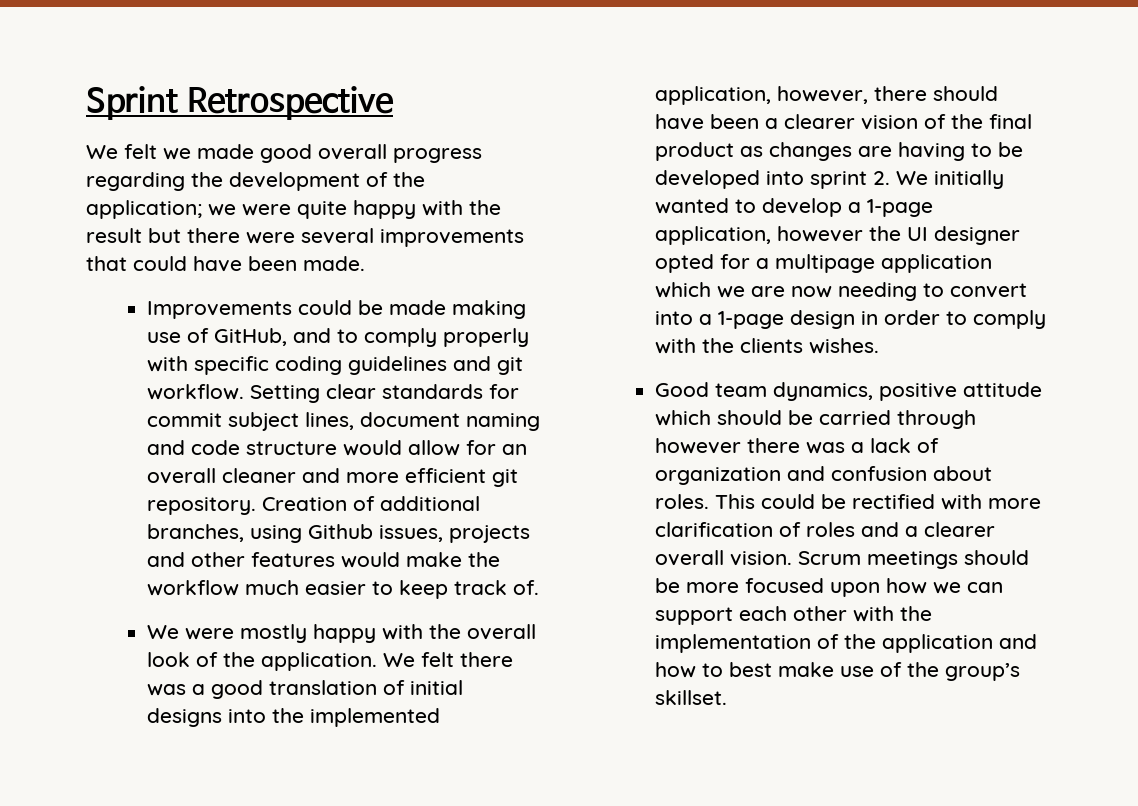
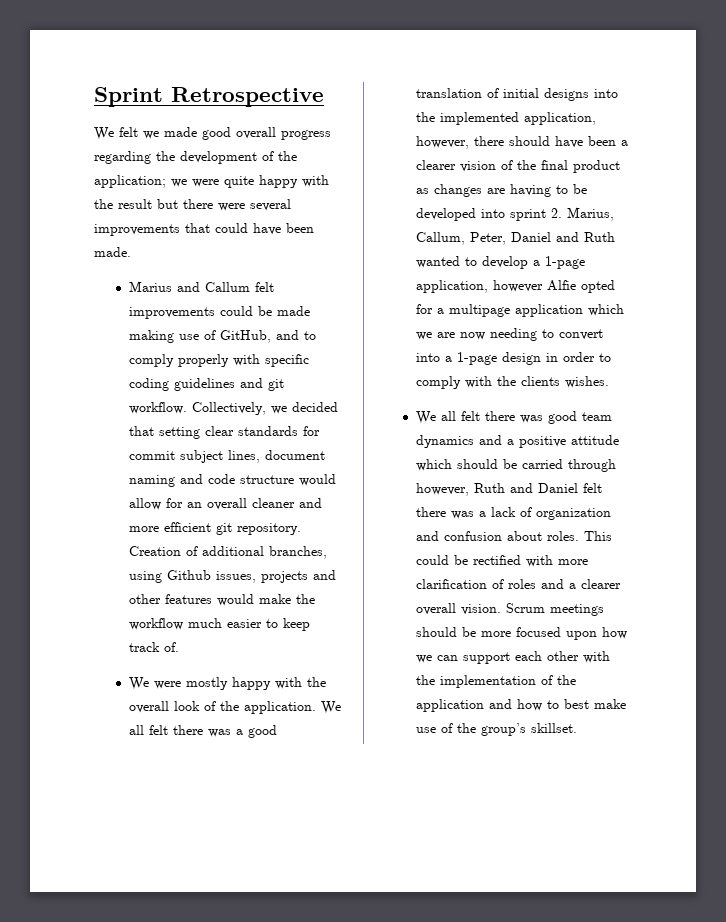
[147,301,293,319] Improvements -> [129,281,275,292] [129,307,216,319] Marius and Callum felt improvements
[250,385,321,403] Setting -> [192,402,339,415] [129,426,201,439] Collectively, we decided that setting
(416, 660) none -> [129,725,145,735] all
[896,170,1005,189] We initially -> [567,207,615,221] [416,232,616,245] Marius, Callum, Peter, Daniel and Ruth
[869,226,1021,245] the UI designer -> [547,280,577,291] Alfie
[655,382,874,401] Good team dynamics, -> [416,411,613,424] [416,435,515,448] We all felt there was good team dynamics and a
[655,438,742,454] however -> [416,483,603,496] however, Ruth and Daniel felt

